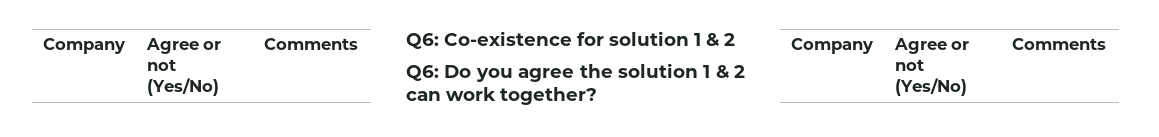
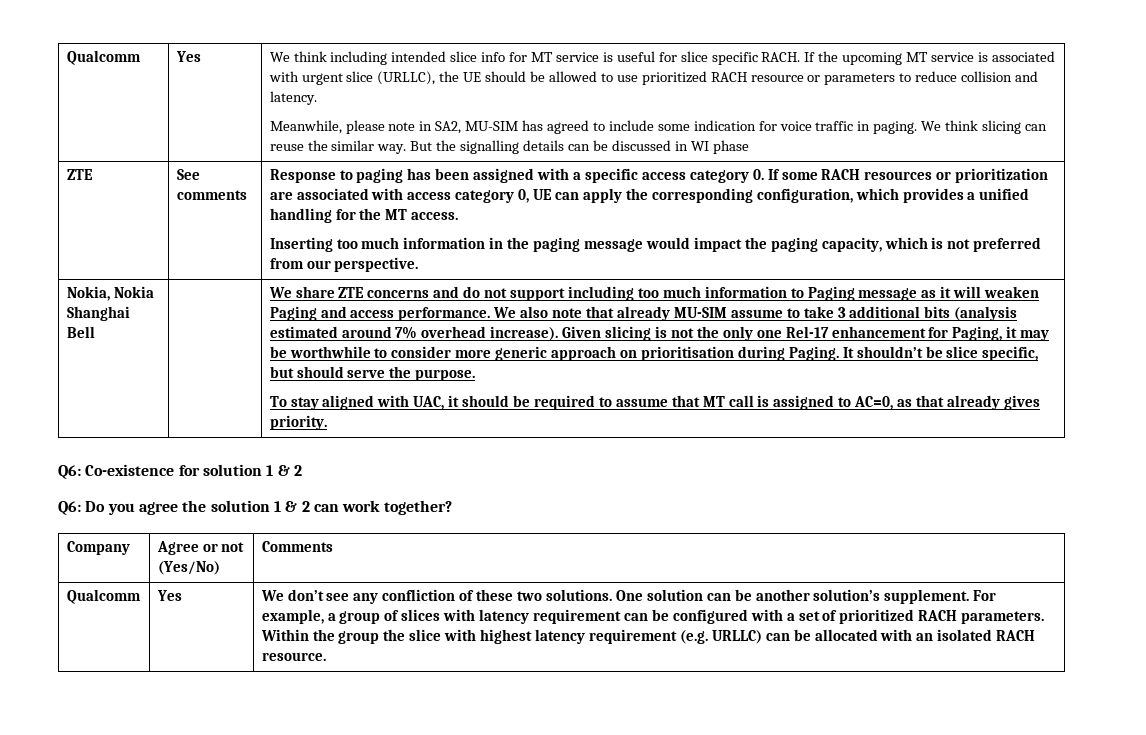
[42,38,125,54] [145,38,221,54] [146,59,176,71] [146,78,219,96] [263,38,358,50] Company | Agree or not (Yes/No) | Comments -> [66,50,141,65] [175,51,201,62] [269,51,1055,65] [268,71,1039,85] [269,91,317,105] [269,120,1047,134] [269,140,749,154] [66,169,93,180] [176,169,200,180] [176,190,247,200] [269,168,1049,183] [269,188,1030,203] [269,208,459,223] [269,237,1042,252] [269,257,419,272] [66,286,154,301] [66,306,130,321] [66,326,95,338] [268,286,1040,301] [269,306,1018,321] [269,326,1050,341] [269,346,1039,361] [269,366,476,381] [269,395,1040,410] [269,415,327,430] Qualcomm | Yes | We think including intended slice info for MT service is useful for slice specific RACH. If the upcoming MT service is associated with urgent slice (URLLC), the UE should be allowed to use prioritized RACH resource or parameters to reduce collision and latency. // Meanwhile, please note in SA2, MU-SIM has agreed to include some indication for voice traffic in paging. We think slicing can reuse the similar way. But the signalling details can be discussed in WI phase // ZTE | See comments | Response to paging has been assigned with a specific access category 0. If some RACH resources or prioritization are associated with access category 0, UE can apply the corresponding configuration, which provides a unified handling for the MT access. // Inserting too much information in the paging message would impact the paging capacity, which is not preferred from our perspective. // Nokia, Nokia Shanghai Bell | | We share ZTE concerns and do not support including too much information to Paging message as it will weaken Paging and access performance. We also note that already MU-SIM assume to take 3 additional bits (analysis estimated around 7% overhead increase). Given slicing is not the only one Rel-17 enhancement for Paging, it may be worthwhile to consider more generic approach on prioritisation during Paging. It shouldn’t be slice specific, but should serve the purpose. // To stay aligned with UAC, it should be required to assume that MT call is assigned to AC=0, as that already gives priority.
(1106, 44) none -> [66,589,141,604] [156,590,182,601] [260,589,997,604] [261,609,1045,624] [260,629,1036,644] [261,652,326,661] // Qualcomm | Yes | We don’t see any confliction of these two solutions. One solution can be another solution’s supplement. For example, a group of slices with latency requirement can be configured with a set of prioritized RACH parameters. Within the group the slice with highest latency requirement (e.g. URLLC) can be allocated with an isolated RACH resource.

